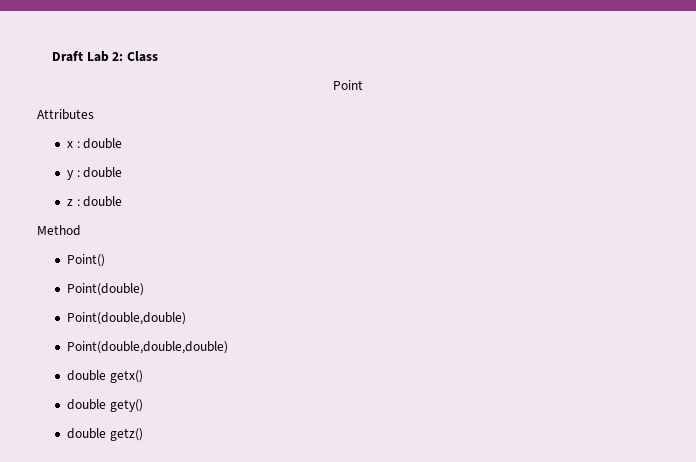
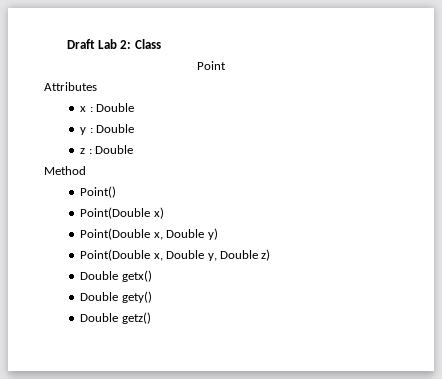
[83,138,123,149] double -> [96,103,135,112] Double
[83,167,123,178] double -> [96,124,135,133] Double
[83,196,123,207] double -> [95,145,134,154] Double
[66,283,144,296] [66,312,186,325] [66,341,228,354] [66,370,106,381] Point(double) // Point(double,double) // Point(double,double,double) // double -> [80,207,164,219] [80,228,218,240] [80,249,271,261] [80,271,119,280] Point(Double x) // Point(Double x, Double y) // Point(Double x, Double y, Double z) // Double
[66,399,106,410] double -> [80,292,119,301] Double
[66,428,106,439] double -> [80,313,119,322] Double

